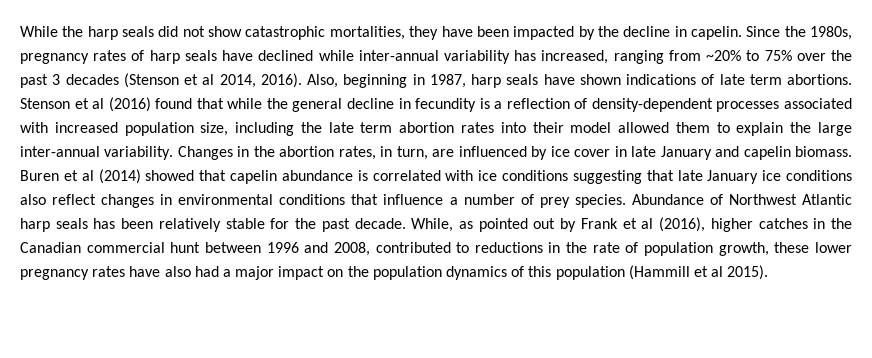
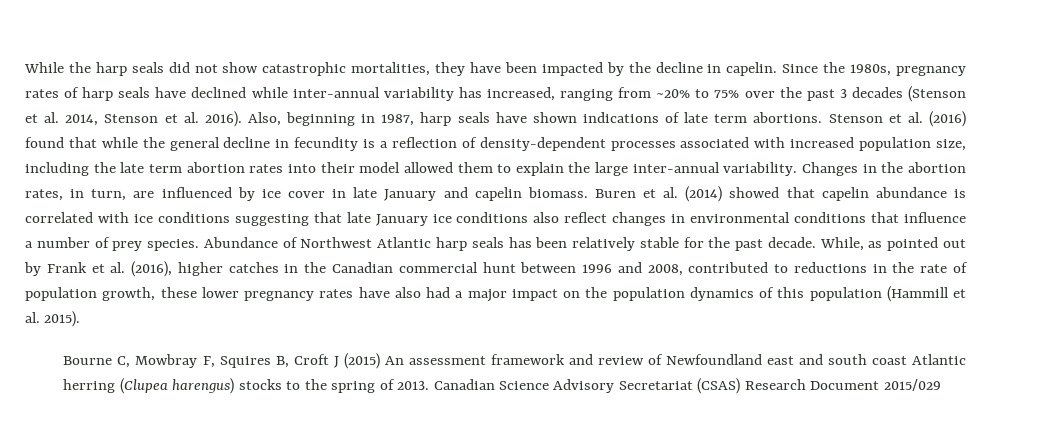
[202,74,256,88] al 2014, -> [44,112,199,126] al. 2014, Stenson et al.
[92,98,105,109] al -> [907,112,923,123] al.
[81,170,94,181] al -> [663,187,679,198] al.
[641,218,654,229] al -> [110,262,126,273] al.
[711,266,724,277] al -> [25,312,40,323] al.
(769, 272) none -> [63,353,967,369] [63,378,941,394] // Bourne C, Mowbray F, Squires B, Croft J (2015) An assessment framework and review of Newfoundland east and south coast Atlantic herring (Clupea harengus) stocks to the spring of 2013. Canadian Science Advisory Secretariat (CSAS) Research Document 2015/029

